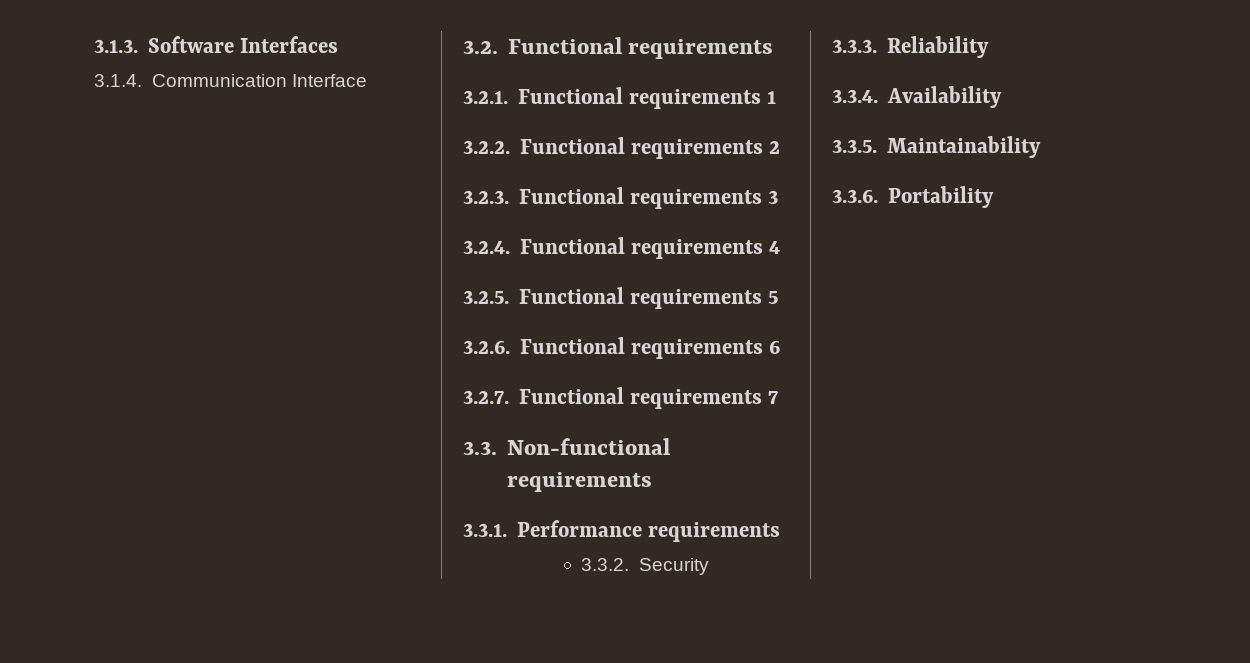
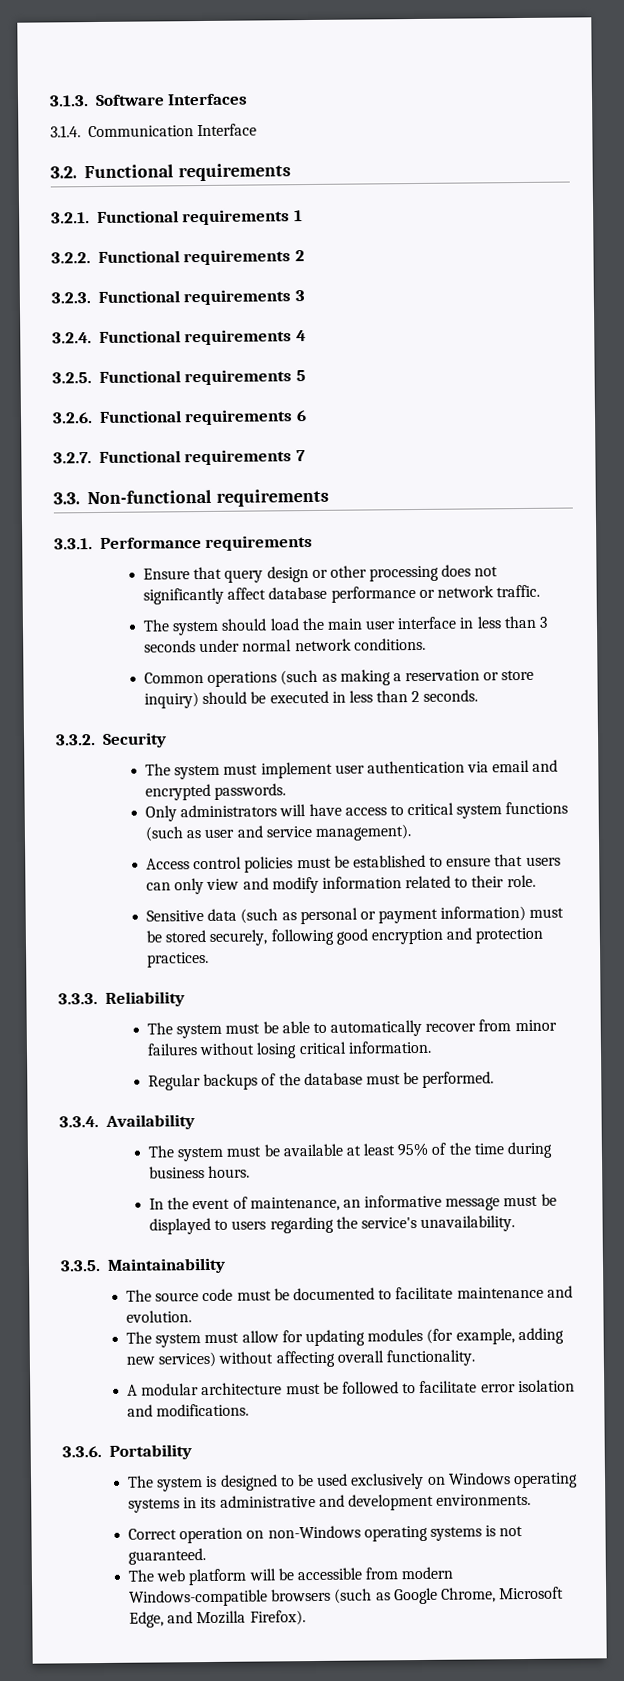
[581,558,709,575] [832,36,989,58] [832,86,1002,108] [832,136,1041,158] [832,186,994,208] 3.3.2. Security // 3.3.3. Reliability // 3.3.4. Availability // 3.3.5. Maintainability // 3.3.6. Portability -> [143,564,499,583] [143,584,541,605] [143,615,549,636] [144,637,426,653] [144,669,535,687] [144,689,479,709] [55,732,167,748] [145,759,559,780] [145,783,287,801] [145,801,569,822] [145,824,412,842] [146,854,561,873] [146,874,536,895] [146,905,565,925] [146,927,544,946] [147,951,210,968] [58,991,185,1007] [147,1019,557,1039] [147,1040,432,1059] [148,1071,495,1091] [59,1114,195,1130] [148,1141,554,1162] [149,1165,251,1179] [149,1193,557,1212] [149,1215,516,1235] [60,1257,226,1274] [126,1285,573,1302] [126,1310,193,1323] [126,1327,564,1348] [126,1349,475,1368] [127,1379,575,1396] [127,1403,250,1417] [62,1444,192,1460] [127,1472,578,1492] [128,1493,532,1513] [128,1525,524,1544] [128,1548,207,1565] [128,1566,454,1586] [129,1586,565,1607] [129,1610,306,1628] Ensure that query design or other processing does not significantly affect database performance or network traffic. // The system should load the main user interface in less than 3 seconds under normal network conditions. // Common operations (such as making a reservation or store inquiry) should be executed in less than 2 seconds. // 3.3.2. Security // The system must implement user authentication via email and encrypted passwords. // Only administrators will have access to critical system functions (such as user and service management). // Access control policies must be established to ensure that users can only view and modify information related to their role. // Sensitive data (such as personal or payment information) must be stored securely, following good encryption and protection practices. // 3.3.3. Reliability // The system must be able to automatically recover from minor failures without losing critical information. // Regular backups of the database must be performed. // 3.3.4. Availability // The system must be available at least 95% of the time during business hours. // In the event of maintenance, an informative message must be displayed to users regarding the service's unavailability. // 3.3.5. Maintainability // The source code must be documented to facilitate maintenance and evolution. // The system must allow for updating modules (for example, adding new services) without affecting overall functionality. // A modular architecture must be followed to facilitate error isolation and modifications. // 3.3.6. Portability // The system is designed to be used exclusively on Windows operating systems in its administrative and development environments. // Correct operation on non-Windows operating systems is not guaranteed. // The web platform will be accessible from modern Windows-compatible browsers (such as Google Chrome, Microsoft Edge, and Mozilla Firefox).

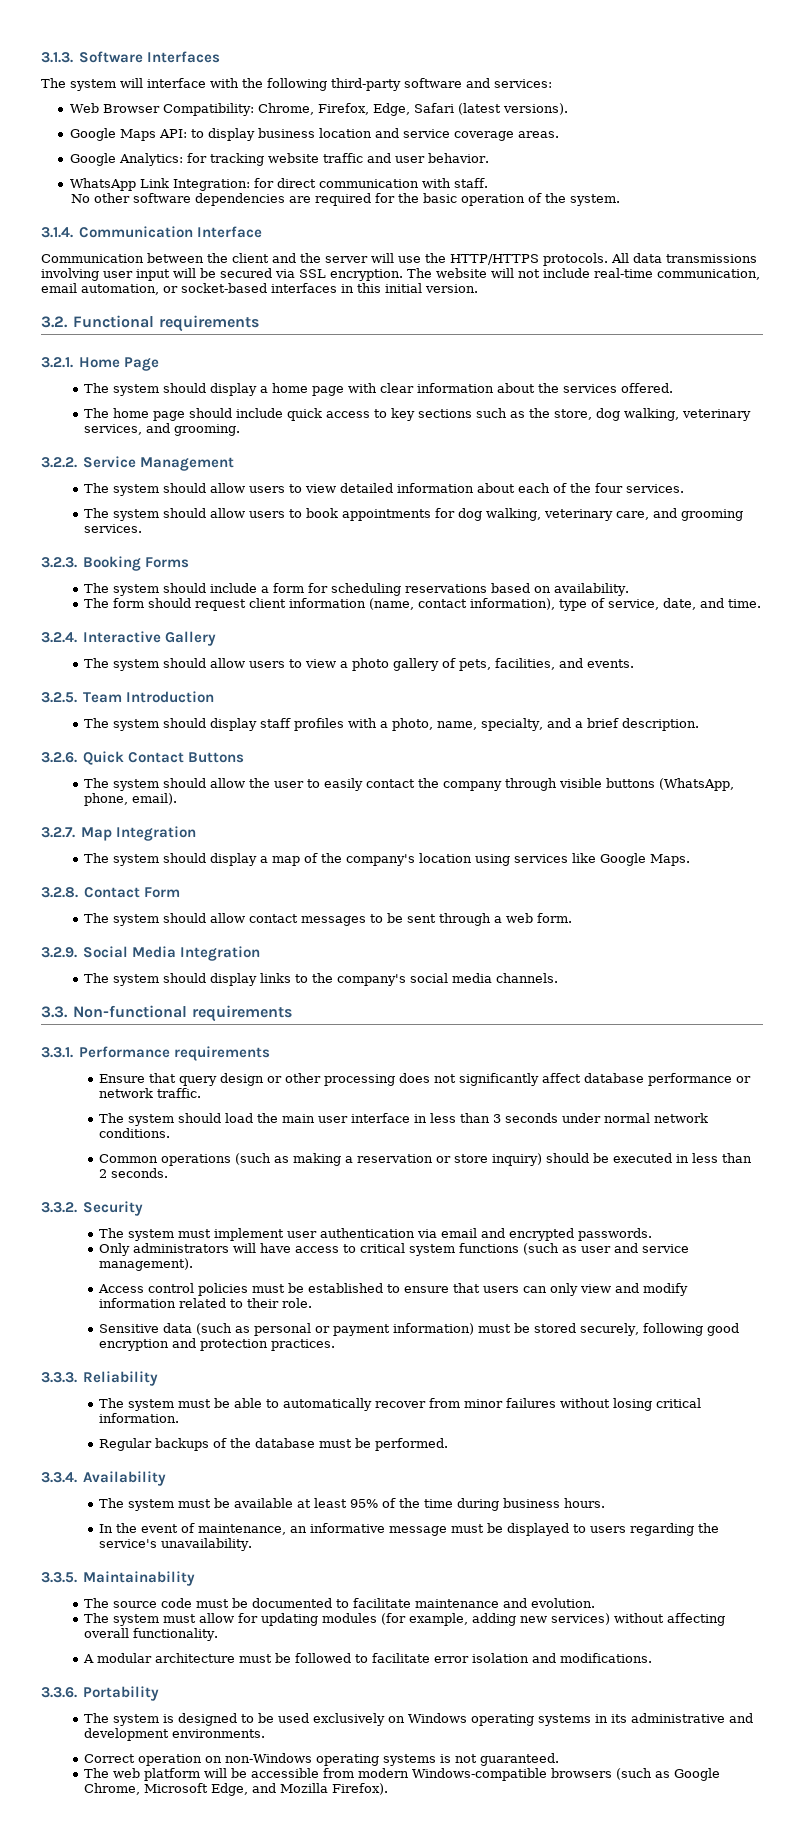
[50,123,257,138] [50,163,291,182] [51,209,303,226] [51,249,305,266] [51,289,305,306] [52,329,306,346] [52,369,306,386] [52,409,307,426] [53,449,306,466] 3.1.4. Communication Interface // 3.2. Functional requirements // 3.2.1. Functional requirements 1 // 3.2.2. Functional requirements 2 // 3.2.3. Functional requirements 3 // 3.2.4. Functional requirements 4 // 3.2.5. Functional requirements 5 // 3.2.6. Functional requirements 6 // 3.2.7. Functional requirements 7 -> [41,78,552,91] [69,103,568,116] [69,128,559,141] [69,153,489,166] [69,178,488,191] [70,193,620,206] [41,226,263,238] [41,253,757,266] [41,268,760,281] [41,283,478,295] [41,315,259,332] [41,357,160,371] [84,383,674,396] [84,408,752,421] [84,423,241,436] [41,456,235,471] [84,483,685,496] [84,508,744,521] [84,524,143,533] [41,556,190,571] [84,583,630,596] [84,598,762,611] [41,631,217,646] [84,658,635,671] [41,691,215,703] [84,718,700,731] [41,751,245,765] [84,778,735,791] [84,793,178,806] [41,826,197,841] [84,853,691,866] [41,887,181,898] [84,913,573,926] [41,946,261,961] [84,973,559,986] The system will interface with the following third-party software and services: // Web Browser Compatibility: Chrome, Firefox, Edge, Safari (latest versions). // Google Maps API: to display business location and service coverage areas. // Google Analytics: for tracking website traffic and user behavior. // WhatsApp Link Integration: for direct communication with staff. // No other software dependencies are required for the basic operation of the system. // 3.1.4. Communication Interface // Communication between the client and the server will use the HTTP/HTTPS protocols. All data transmissions involving user input will be secured via SSL encryption. The website will not include real-time communication, email automation, or socket-based interfaces in this initial version. // 3.2. Functional requirements // 3.2.1. Home Page // The system should display a home page with clear information about the services offered. // The home page should include quick access to key sections such as the store, dog walking, veterinary services, and grooming. // 3.2.2. Service Management // The system should allow users to view detailed information about each of the four services. // The system should allow users to book appointments for dog walking, veterinary care, and grooming services. // 3.2.3. Booking Forms // The system should include a form for scheduling reservations based on availability. // The form should request client information (name, contact information), type of service, date, and time. // 3.2.4. Interactive Gallery // The system should allow users to view a photo gallery of pets, facilities, and events. // 3.2.5. Team Introduction // The system should display staff profiles with a photo, name, specialty, and a brief description. // 3.2.6. Quick Contact Buttons // The system should allow the user to easily contact the company through visible buttons (WhatsApp, phone, email). // 3.2.7. Map Integration // The system should display a map of the company's location using services like Google Maps. // 3.2.8. Contact Form // The system should allow contact messages to be sent through a web form. // 3.2.9. Social Media Integration // The system should display links to the company's social media channels.

